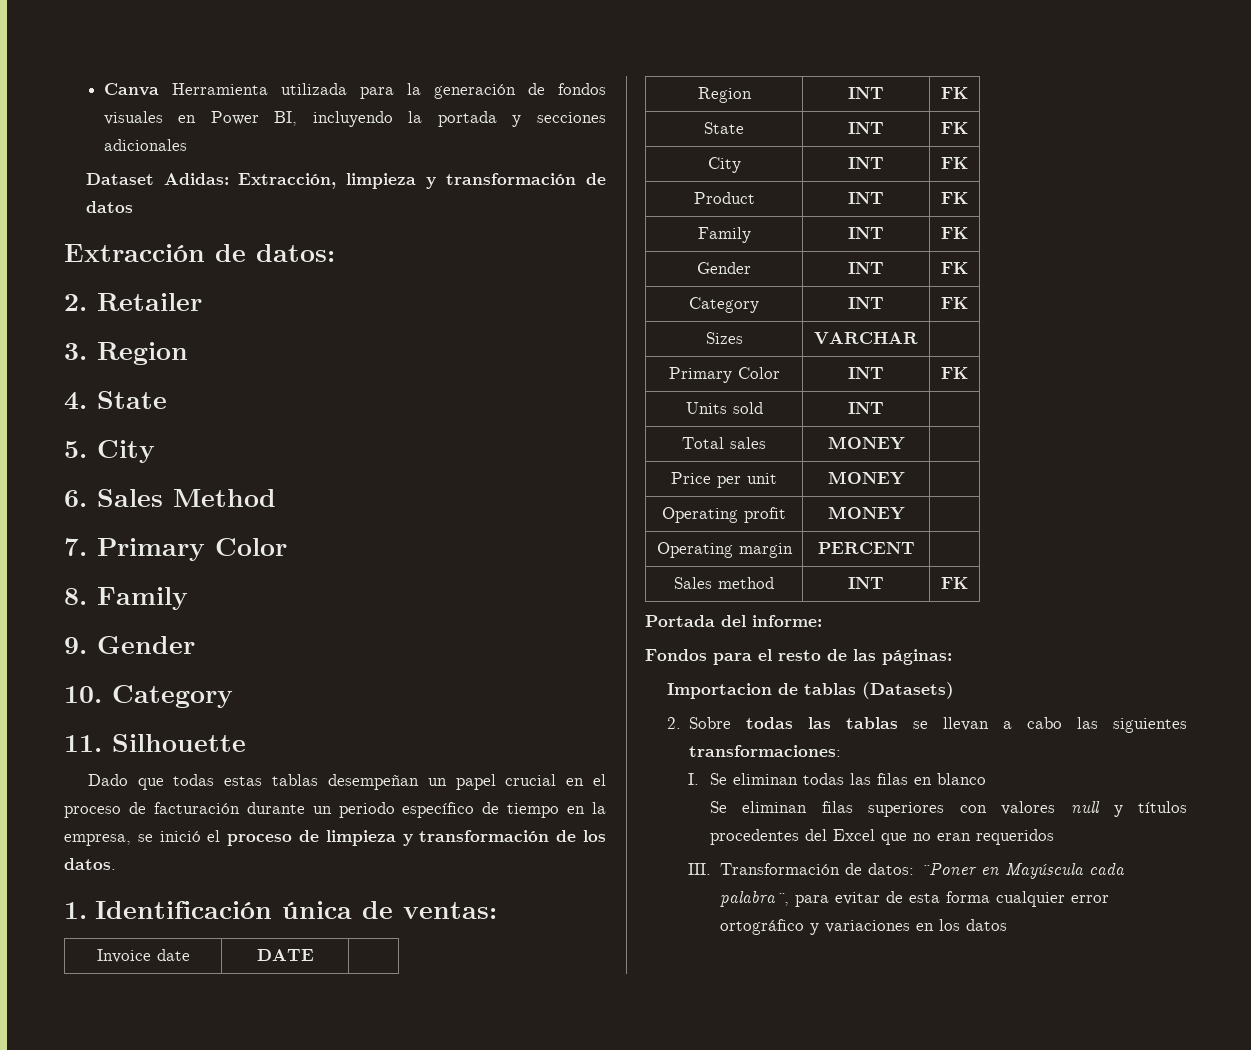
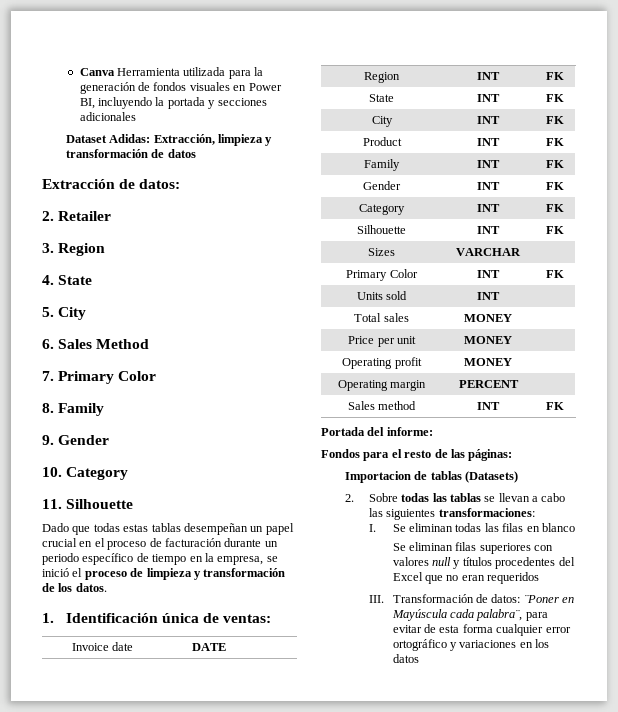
(968, 303) none -> [357,225,406,234] [477,226,500,234] [546,226,564,234] // Silhouette | INT | FK

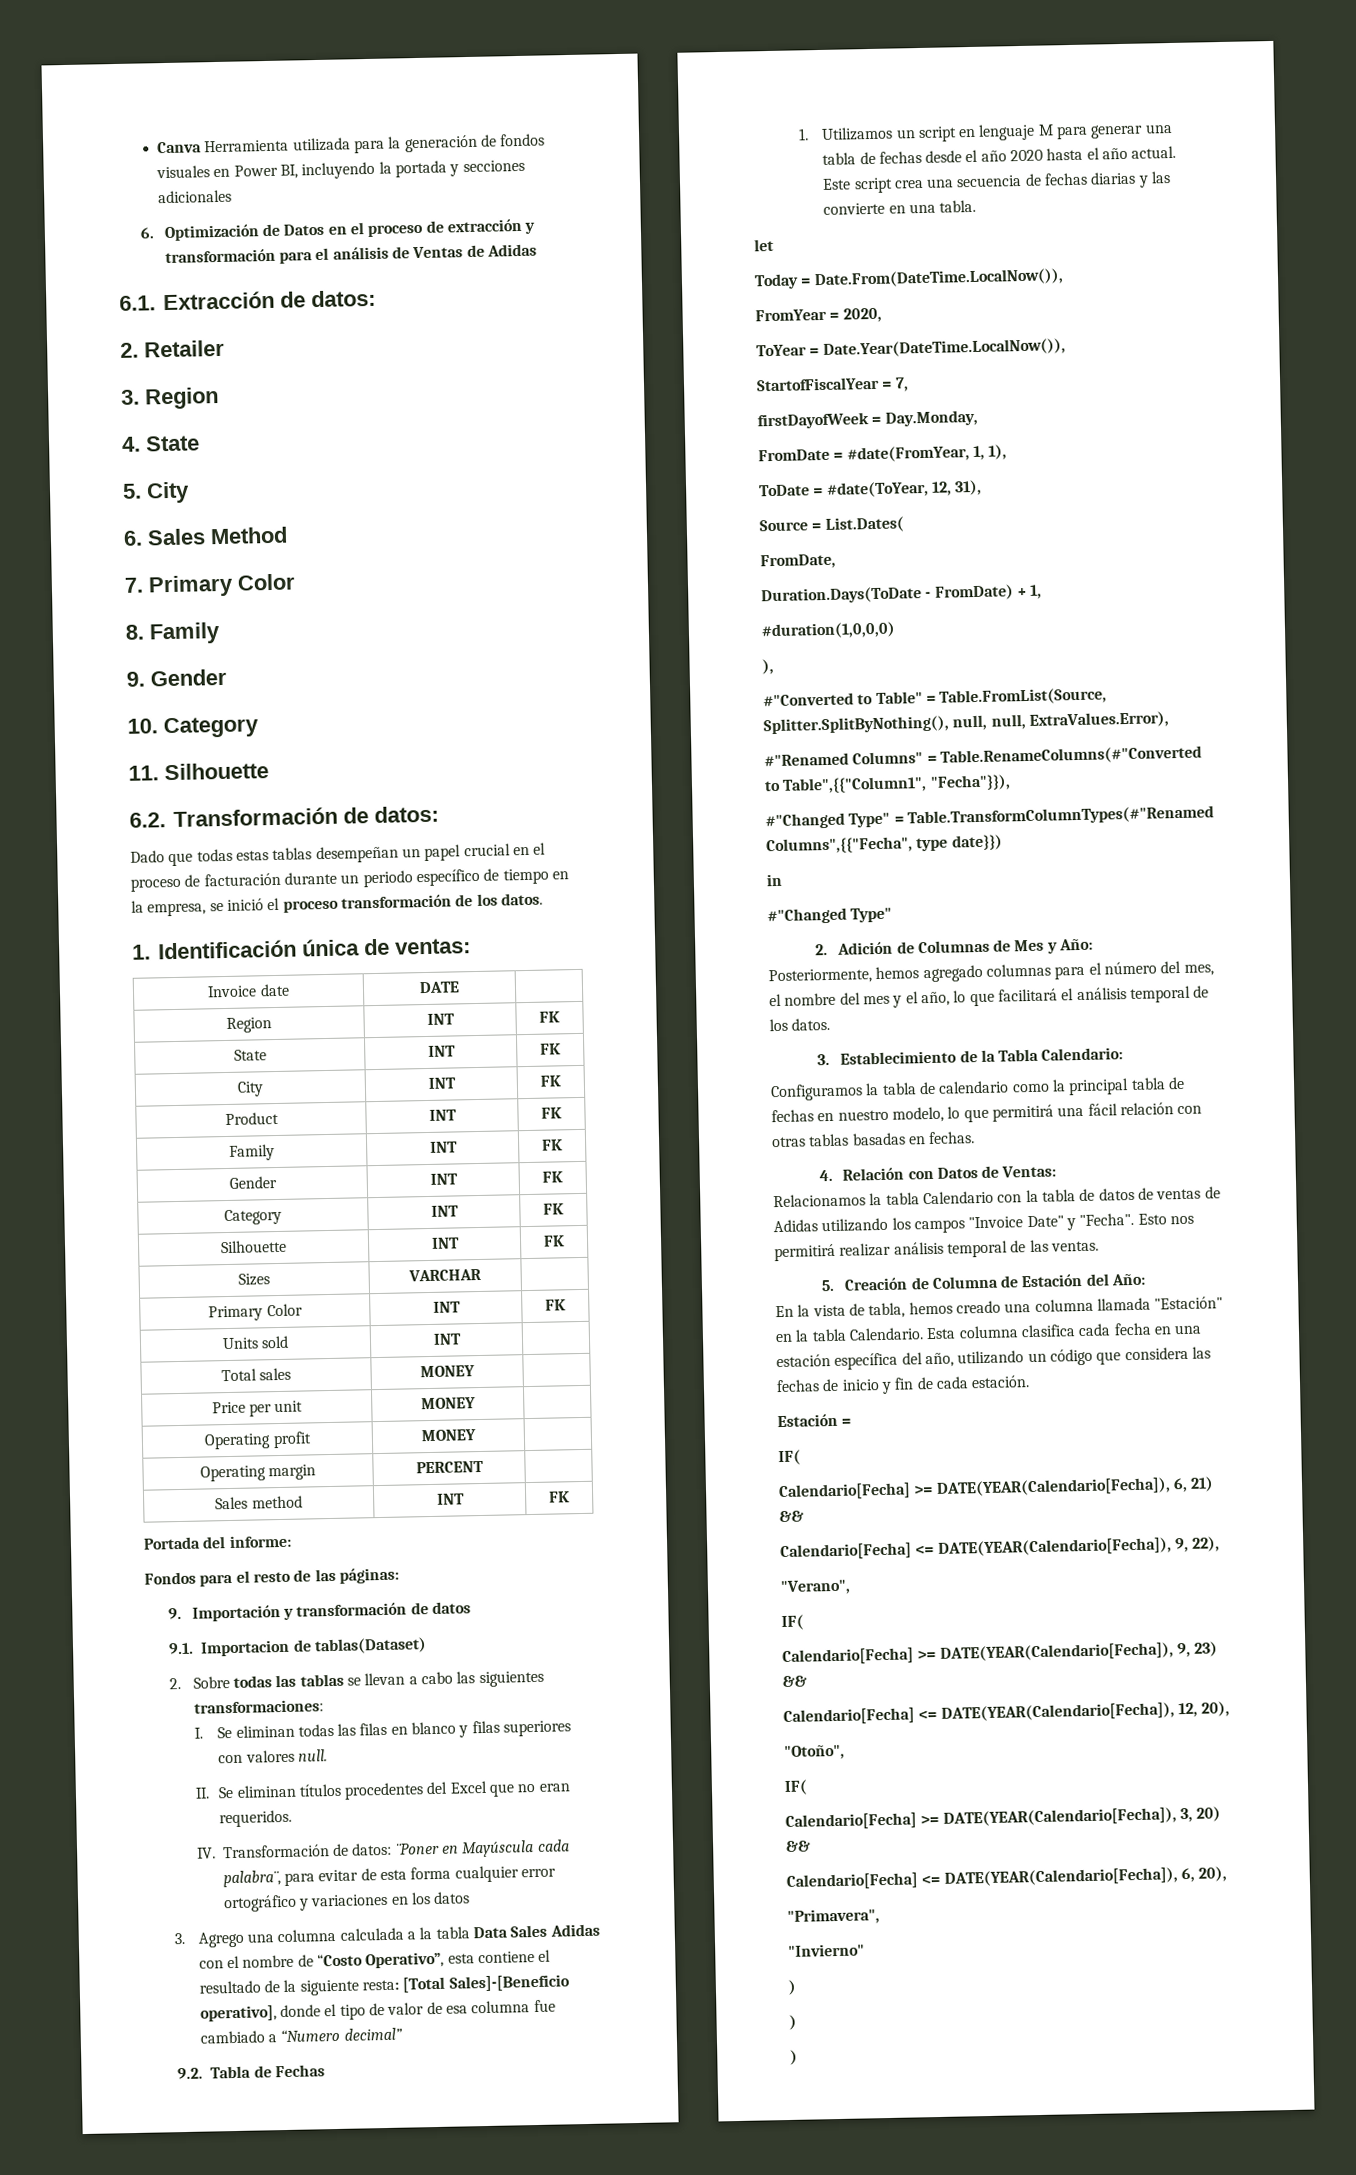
[65,134,273,146] [65,149,196,158] Dataset Adidas: Extracción, limpieza y transformación de datos // -> [140,218,536,242] [164,243,538,264] [119,295,156,311] 6. Optimización de Datos en el proceso de extracción y transformación para el análisis de Ventas de Adidas // 6.1.
(134, 504) none -> [129,805,439,828] // 6.2. Transformación de datos:
[130,568,201,580] de limpieza y -> (339, 906) none
[344,471,519,483] Importacion de tablas (Datasets) -> [168,1601,472,1622] [168,1637,428,1657] 9. Importación y transformación de datos // 9.1. Importacion de tablas(Dataset)
[392,542,454,551] // Se eliminan -> [458,1725,469,1738] y
[432,557,461,569] null y -> [297,1749,328,1762] [194,1784,297,1799] null. // II. Se eliminan
[487,572,540,584] [368,595,384,603] requeridos // III. -> [219,1809,293,1828] [196,1847,216,1859] requeridos. // IV.
(419, 658) none -> [174,1923,600,1948] [198,1949,552,1969] [198,1974,570,1996] [199,1999,556,2022] [199,2027,403,2044] [177,2064,326,2080] [797,123,1173,143] [822,145,1177,165] [822,171,1172,194] [823,199,977,215] [754,238,774,252] [754,268,1064,290] [755,307,882,323] [756,338,1066,358] [756,376,909,392] [757,409,978,430] [758,444,1008,463] [759,479,983,498] [759,516,904,533] [760,553,836,570] [761,584,1043,605] [761,621,896,640] [762,659,774,675] [763,687,1108,707] [763,711,1169,735] [764,745,1202,767] [764,774,1011,794] [765,805,1214,830] [766,834,1003,855] [766,873,783,887] [767,907,893,925] [814,938,1094,956] [768,960,1214,985] [769,985,1210,1008] [769,1017,831,1032] [816,1047,1124,1066] [770,1076,1185,1102] [771,1102,1203,1123] [772,1131,976,1148] [818,1165,1057,1182] [773,1186,1221,1208] [773,1212,1194,1234] [774,1239,1099,1262] [820,1273,1147,1292] [775,1296,1224,1319] [775,1322,1203,1343] [776,1346,1211,1370] [776,1375,1031,1395] [777,1413,852,1428] [778,1449,801,1466] [778,1476,1215,1501] [779,1510,804,1523] [780,1536,1221,1561] [780,1579,851,1596] [781,1614,804,1631] [782,1641,1219,1666] [782,1675,807,1688] [783,1701,1231,1726] [784,1744,845,1761] [784,1779,808,1796] [785,1806,1222,1831] [786,1840,811,1852] [786,1866,1228,1890] [787,1908,880,1925] [788,1943,865,1957] [788,1979,797,1995] [789,2014,797,2030] [790,2049,798,2065] // 3. Agrego una columna calculada a la tabla Data Sales Adidas con el nombre de “Costo Operativo”, esta contiene el resultado de la siguiente resta: [Total Sales]-[Beneficio operativo], donde el tipo de valor de esa columna fue cambiado a “Numero decimal” // 9.2. Tabla de Fechas // 1. Utilizamos un script en lenguaje M para generar una tabla de fechas desde el año 2020 hasta el año actual. Este script crea una secuencia de fechas diarias y las convierte en una tabla. // let // Today = Date.From(DateTime.LocalNow()), // FromYear = 2020, // ToYear = Date.Year(DateTime.LocalNow()), // StartofFiscalYear = 7, // firstDayofWeek = Day.Monday, // FromDate = #date(FromYear, 1, 1), // ToDate = #date(ToYear, 12, 31), // Source = List.Dates( // FromDate, // Duration.Days(ToDate - FromDate) + 1, // #duration(1,0,0,0) // ), // #"Converted to Table" = Table.FromList(Source, Splitter.SplitByNothing(), null, null, ExtraValues.Error), // #"Renamed Columns" = Table.RenameColumns(#"Converted to Table",{{"Column1", "Fecha"}}), // #"Changed Type" = Table.TransformColumnTypes(#"Renamed Columns",{{"Fecha", type date}}) // in // #"Changed Type" // 2. Adición de Columnas de Mes y Año: // Posteriormente, hemos agregado columnas para el número del mes, el nombre del mes y el año, lo que facilitará el análisis temporal de los datos. // 3. Establecimiento de la Tabla Calendario: // Configuramos la tabla de calendario como la principal tabla de fechas en nuestro modelo, lo que permitirá una fácil relación con otras tablas basadas en fechas. // 4. Relación con Datos de Ventas: // Relacionamos la tabla Calendario con la tabla de datos de ventas de Adidas utilizando los campos "Invoice Date" y "Fecha". Esto nos permitirá realizar análisis temporal de las ventas. // 5. Creación de Columna de Estación del Año: // En la vista de tabla, hemos creado una columna llamada "Estación" en la tabla Calendario. Esta columna clasifica cada fecha en una estación específica del año, utilizando un código que considera las fechas de inicio y fin de cada estación. // Estación = // IF( // Calendario[Fecha] >= DATE(YEAR(Calendario[Fecha]), 6, 21) && // Calendario[Fecha] <= DATE(YEAR(Calendario[Fecha]), 9, 22), // "Verano", // IF( // Calendario[Fecha] >= DATE(YEAR(Calendario[Fecha]), 9, 23) && // Calendario[Fecha] <= DATE(YEAR(Calendario[Fecha]), 12, 20), // "Otoño", // IF( // Calendario[Fecha] >= DATE(YEAR(Calendario[Fecha]), 3, 20) && // Calendario[Fecha] <= DATE(YEAR(Calendario[Fecha]), 6, 20), // "Primavera", // "Invierno" // ) // ) // )

